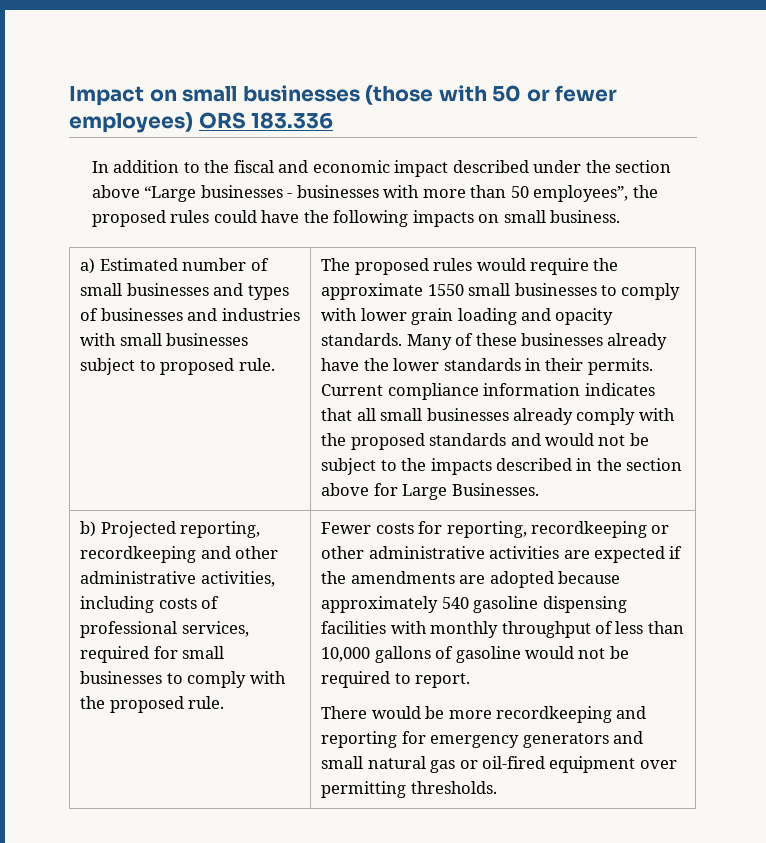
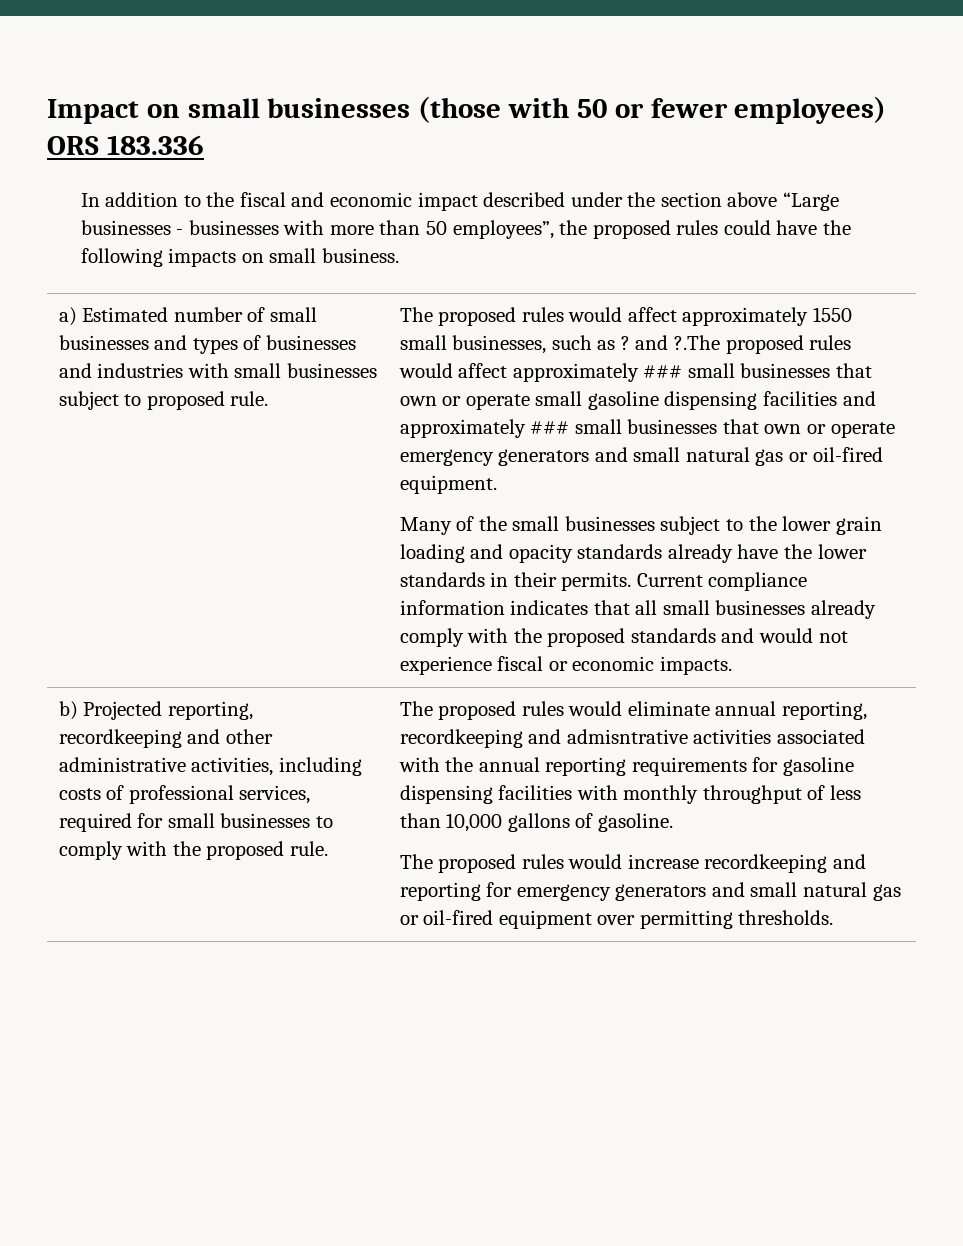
[529,258,619,275] [321,283,681,300] [321,308,358,321] require the approximate 1550 small businesses to comply with -> [627,307,852,326] [399,335,852,354] [398,363,872,382] [399,391,876,410] [399,419,895,438] [399,447,883,466] [399,475,497,494] [399,516,777,535] affect approximately 1550 small businesses, such as ? and ?.The proposed rules would affect approximately ### small businesses that own or operate small gasoline dispensing facilities and approximately ### small businesses that own or operate emergency generators and small natural gas or oil-fired equipment. // Many of the small businesses subject to the
[321,333,603,350] standards. Many of these businesses -> [577,544,663,559] standards
[629,433,649,446] [321,458,683,475] [321,483,539,500] be subject to the impacts described in the section above for Large Businesses. -> [399,656,732,675] experience fiscal or economic impacts.
[321,521,670,538] [321,546,683,563] [321,571,620,588] [321,596,469,613] Fewer costs for reporting, recordkeeping or other administrative activities are expected if the amendments are adopted because approximately 540 -> [399,701,867,720] [399,729,865,748] [398,757,779,776] The proposed rules would eliminate annual reporting, recordkeeping and admisntrative activities associated with the annual reporting requirements for
[455,646,629,663] [321,671,471,688] [321,706,492,719] gasoline would not be required to report. // There would be more -> [597,813,673,832] [399,854,699,873] gasoline. // The proposed rules would increase

